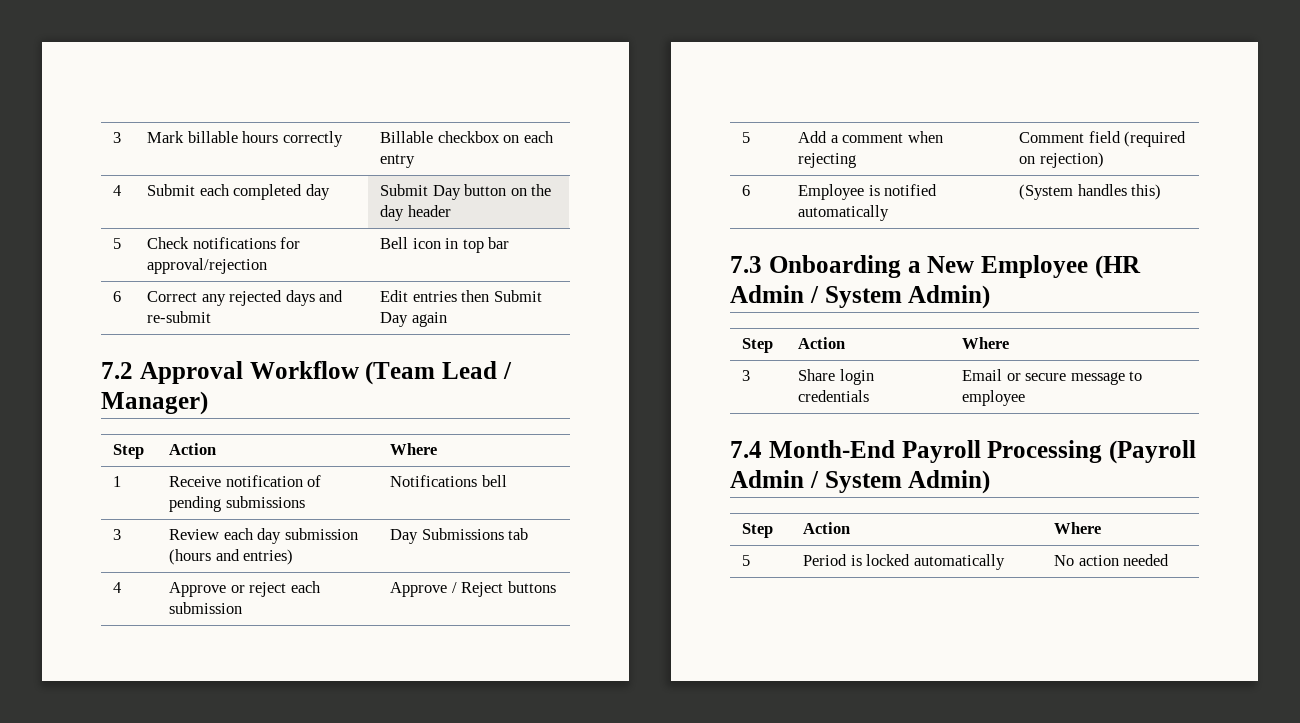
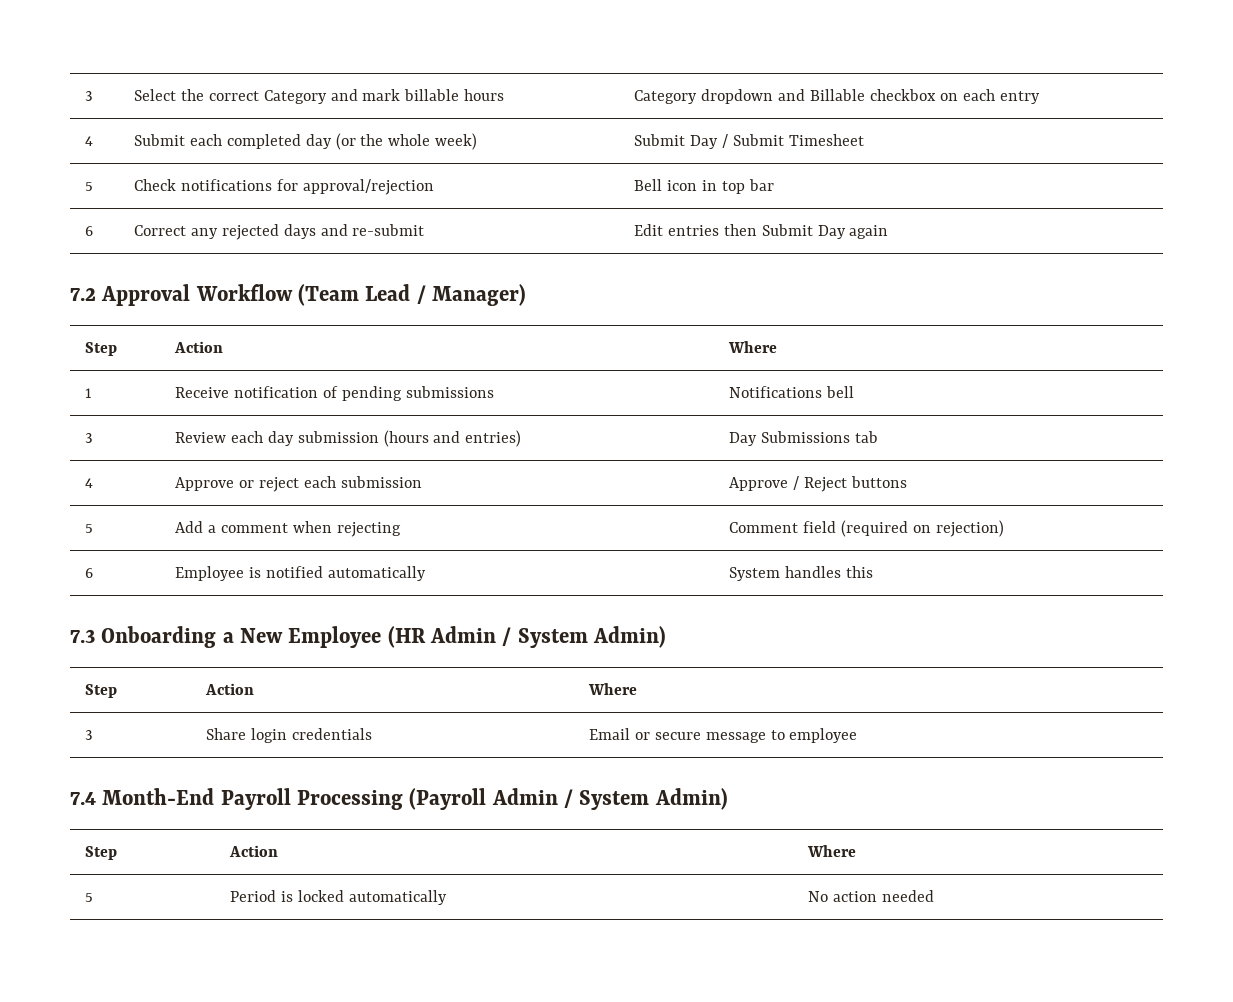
[113,132,122,143] [147,131,185,143] 3 | Mark -> [85,91,94,101] [134,89,401,104] 3 | Select the correct Category and mark
[282,131,343,147] correctly | -> [634,89,805,104] | Category dropdown and
[380,184,552,200] [380,205,451,221] | Submit Day button on the day header -> [335,133,478,150] [634,134,864,149] (or the whole week) | Submit Day / Submit Timesheet
[1019,184,1162,200] (System handles this) -> [729,566,873,581] System handles this

